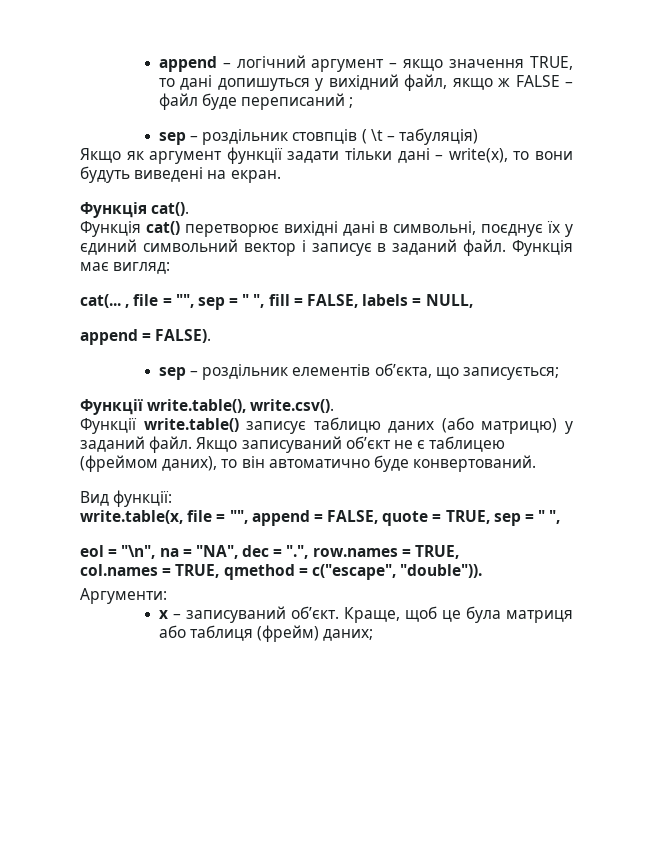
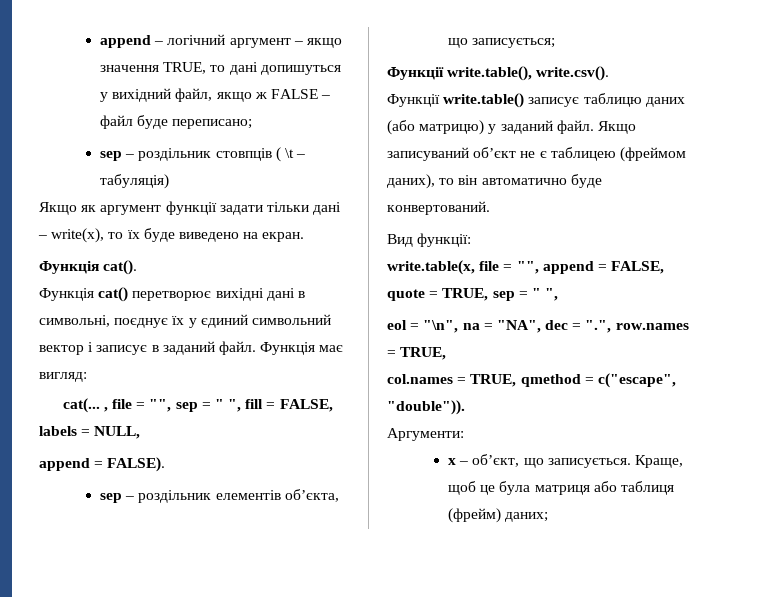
[241,93,354,110] переписаний ; -> [172,119,253,129] переписано;
[535,151,574,160] [80,166,204,183] вони будуть виведені -> [127,228,239,242] їх буде виведено
[185,606,339,623] записуваний об’єкт. -> [472,454,631,468] об’єкт, що записується.

